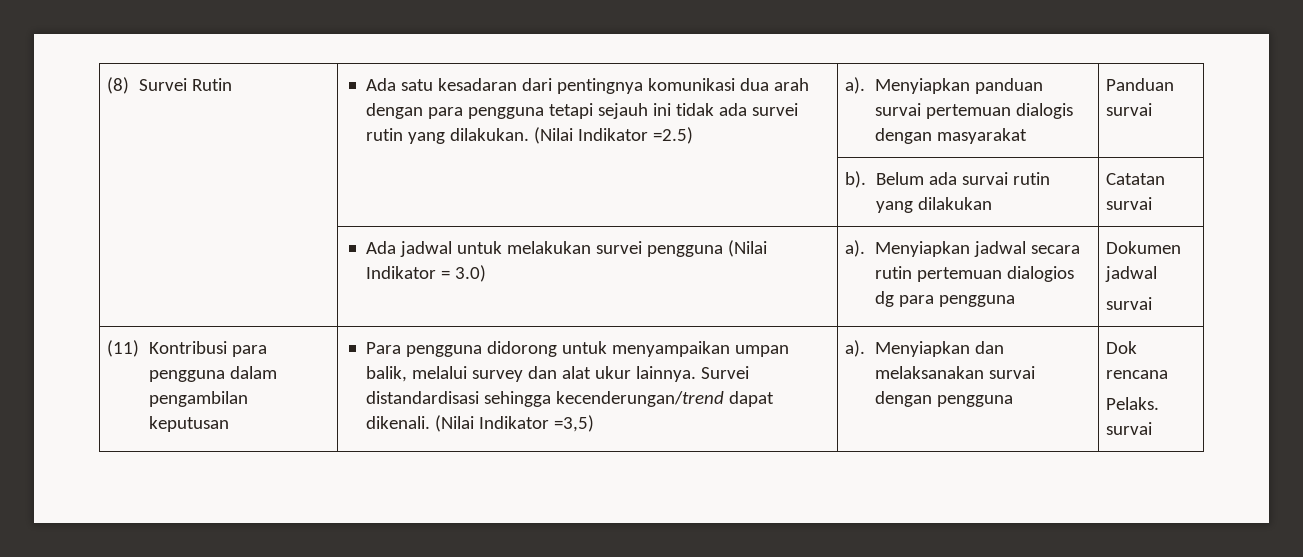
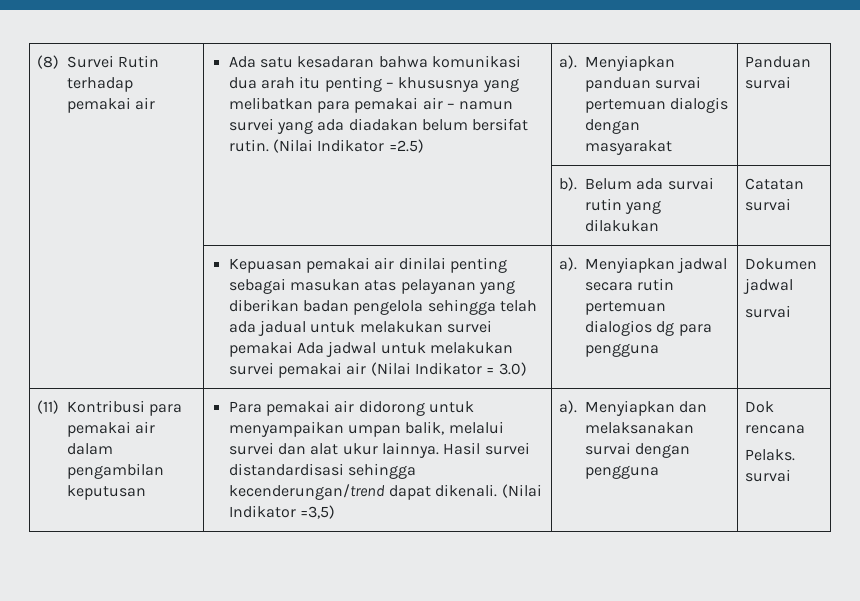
(232, 84) none -> [67,77,134,92] [67,97,156,113] terhadap pemakai air
[521,78,643,94] dari pentingnya -> [378,56,428,68] bahwa
[365,103,798,119] [365,128,529,144] dengan para pengguna tetapi sejauh ini tidak ada survei rutin yang dilakukan. -> [299,76,519,92] [228,97,514,113] [228,118,529,134] [228,139,269,152] itu penting – khususnya yang melibatkan para pemakai air – namun survei yang ada diadakan belum bersifat rutin.
(1153, 203) none -> [228,257,507,273] [228,278,515,294] [228,299,537,315] [228,320,492,336] [228,341,293,357] Kepuasan pemakai air dinilai penting sebagai masukan atas pelayanan yang diberikan badan pengelola sehingga telah ada jadual untuk melakukan survei pemakai
[646,245,723,257] pengguna -> [277,362,367,378] pemakai air
[148,370,225,382] pengguna -> [67,421,156,437] pemakai air
[405,345,482,357] pengguna -> [265,400,355,416] pemakai air
[471,370,523,382] survey -> [228,442,274,455] survei
[700,366,749,379] Survei -> [443,442,530,455] Hasil survei

